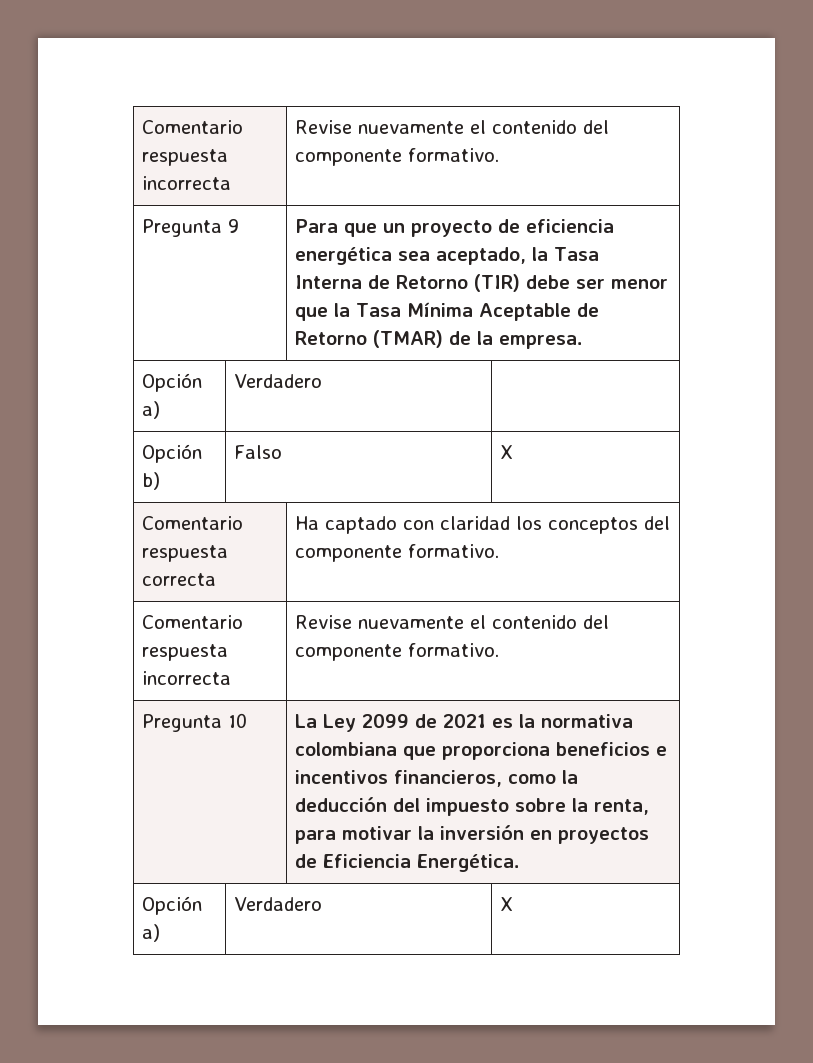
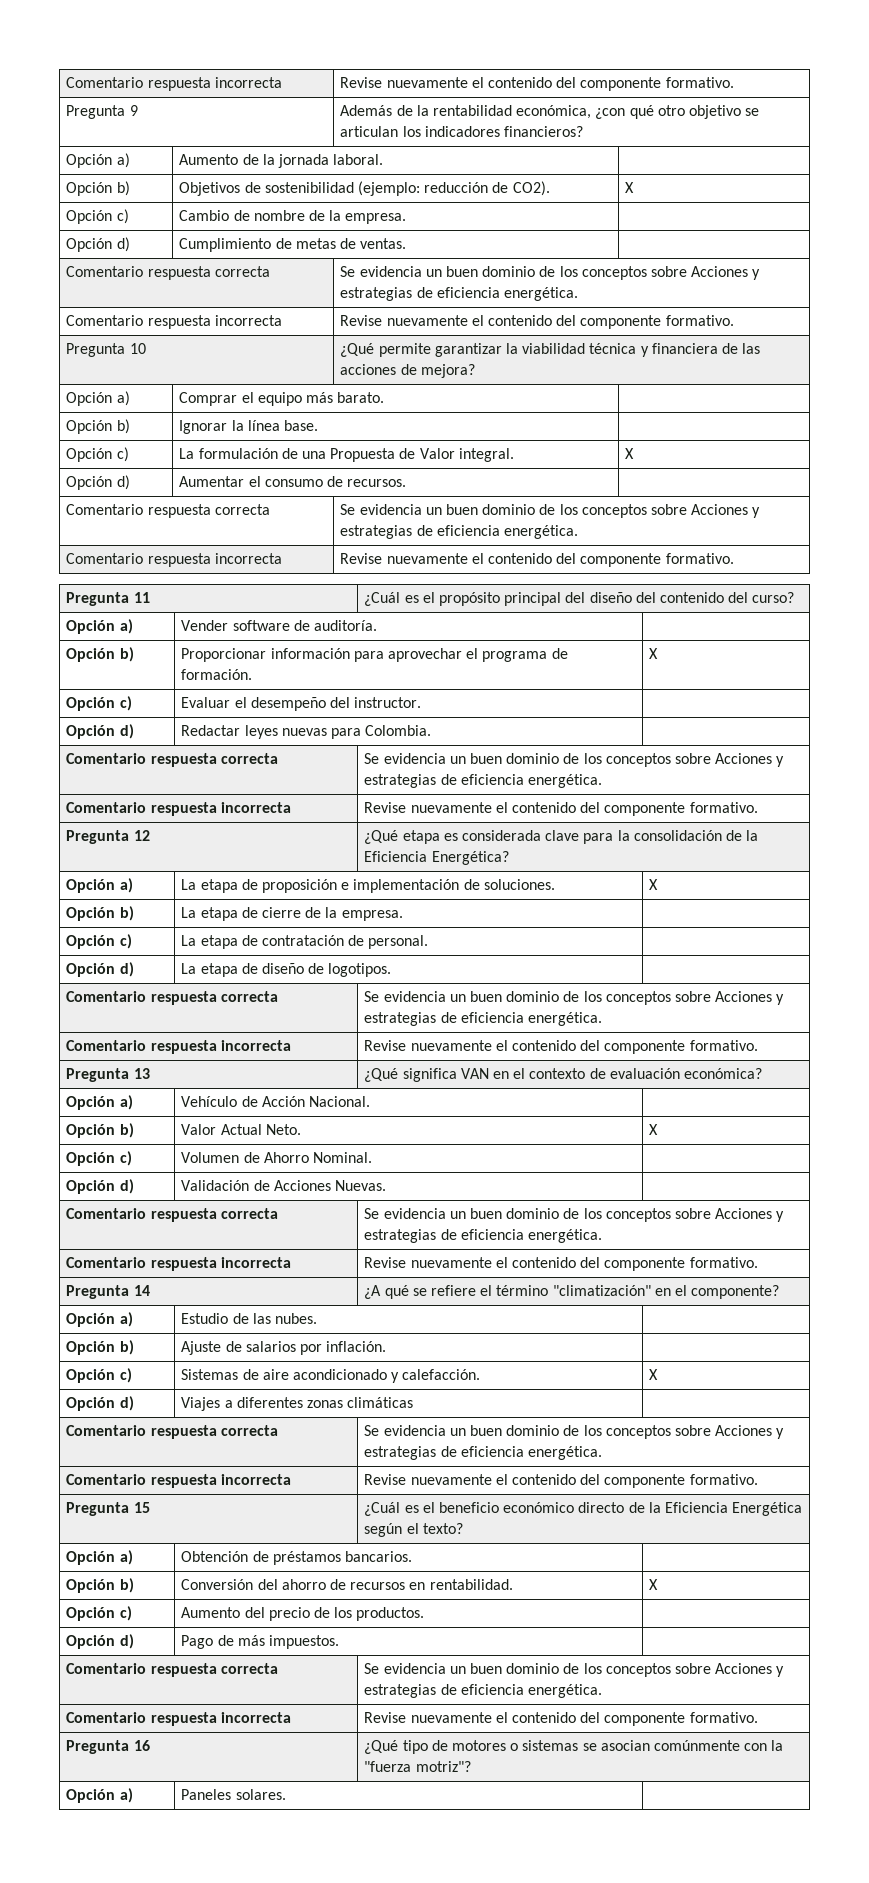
[294,219,614,237] [294,247,599,265] [294,274,668,292] [294,302,599,321] [294,330,583,349] [141,373,202,392] [141,401,160,419] [233,374,322,388] [141,444,202,463] [141,472,160,490] [233,445,282,459] [499,445,513,459] [141,516,243,530] [141,545,228,562] [141,573,216,586] [294,516,670,534] [294,544,499,562] Para que un proyecto de eficiencia energética sea aceptado, la Tasa Interna de Retorno (TIR) debe ser menor que la Tasa Mínima Aceptable de Retorno (TMAR) de la empresa. // Opción a) | Verdadero | // Opción b) | Falso | X // Comentario respuesta correcta | Ha captado con claridad los conceptos del componente formativo. -> [340,105,760,119] [340,126,584,137] [66,153,130,168] [179,154,384,168] [66,181,130,196] [179,181,550,196] [625,182,635,193] [66,209,129,224] [179,210,407,224] [66,237,130,252] [179,238,407,252] [66,266,270,280] [340,266,761,280] [340,287,579,301] Además de la rentabilidad económica, ¿con qué otro objetivo se articulan los indicadores financieros? // Opción a) | Aumento de la jornada laboral. | // Opción b) | Objetivos de sostenibilidad (ejemplo: reducción de CO2). | X // Opción c) | Cambio de nombre de la empresa. | // Opción d) | Cumplimiento de metas de ventas. | // Comentario respuesta correcta | Se evidencia un buen dominio de los conceptos sobre Acciones y estrategias de eficiencia energética.
[294,714,633,732] [294,742,667,760] [294,770,578,787] [294,797,649,816] [294,825,649,844] [294,854,520,872] [141,896,202,915] [141,924,160,942] [233,897,322,911] [499,897,513,911] La Ley 2099 de 2021 es la normativa colombiana que proporciona beneficios e incentivos financieros, como la deducción del impuesto sobre la renta, para motivar la inversión en proyectos de Eficiencia Energética. // Opción a) | Verdadero | X -> [340,343,761,357] [340,364,475,378] [66,391,130,406] [179,392,385,406] [66,419,130,434] [179,420,319,434] [66,447,129,462] [179,448,514,462] [625,448,635,459] [66,475,130,490] [179,476,407,487] [66,504,270,518] [340,504,761,518] [340,525,579,539] [66,553,282,567] [340,553,734,567] [66,592,150,606] [364,592,795,606] [66,619,133,634] [181,620,378,631] [66,647,134,662] [181,648,568,662] [181,669,253,680] [649,648,659,659] [66,696,132,711] [181,697,422,711] [66,724,134,739] [181,725,432,739] [66,753,278,767] [364,753,785,767] [364,774,603,788] [66,802,291,816] [364,802,758,816] [66,830,150,844] [364,830,759,844] [364,851,509,865] [66,878,133,893] [181,879,555,893] [649,879,659,890] [66,906,134,921] [181,907,403,921] [66,934,132,949] [181,935,429,949] [66,962,134,977] [181,963,392,977] [66,991,278,1005] [364,991,785,1005] [364,1012,603,1026] [66,1040,291,1054] [364,1040,758,1054] [66,1068,150,1082] [364,1068,762,1082] [66,1095,133,1110] [181,1096,371,1107] [66,1123,134,1138] [181,1124,301,1135] [649,1124,659,1135] [66,1151,132,1166] [181,1152,373,1163] [66,1179,134,1194] [181,1180,387,1191] [66,1208,278,1222] [364,1208,785,1222] [364,1229,603,1243] [66,1257,291,1271] [364,1257,758,1271] [66,1285,150,1299] [364,1285,780,1299] [66,1312,133,1327] [181,1313,318,1324] [66,1340,134,1355] [181,1341,387,1355] [66,1368,132,1383] [181,1369,481,1383] [649,1369,659,1380] [66,1396,134,1411] [181,1397,414,1411] [66,1425,278,1439] [364,1425,785,1439] [364,1446,603,1460] [66,1474,291,1488] [364,1474,758,1488] [66,1502,150,1516] [364,1502,803,1516] [364,1523,463,1537] [66,1550,133,1565] [181,1551,413,1565] [66,1578,134,1593] [181,1579,513,1590] [649,1579,659,1590] [66,1606,132,1621] [181,1607,425,1621] [66,1634,134,1649] [181,1635,340,1649] [66,1663,278,1677] [364,1663,785,1677] [364,1684,603,1698] [66,1712,291,1726] [364,1712,758,1726] [66,1740,150,1754] [364,1740,784,1754] [364,1761,471,1772] [66,1788,133,1803] [181,1789,286,1800] ¿Qué permite garantizar la viabilidad técnica y financiera de las acciones de mejora? // Opción a) | Comprar el equipo más barato. | // Opción b) | Ignorar la línea base. | // Opción c) | La formulación de una Propuesta de Valor integral. | X // Opción d) | Aumentar el consumo de recursos. | // Comentario respuesta correcta | Se evidencia un buen dominio de los conceptos sobre Acciones y estrategias de eficiencia energética. // Comentario respuesta incorrecta | Revise nuevamente el contenido del componente formativo. // Pregunta 11 | ¿Cuál es el propósito principal del diseño del contenido del curso? // Opción a) | Vender software de auditoría. | // Opción b) | Proporcionar información para aprovechar el programa de formación. | X // Opción c) | Evaluar el desempeño del instructor. | // Opción d) | Redactar leyes nuevas para Colombia. | // Comentario respuesta correcta | Se evidencia un buen dominio de los conceptos sobre Acciones y estrategias de eficiencia energética. // Comentario respuesta incorrecta | Revise nuevamente el contenido del componente formativo. // Pregunta 12 | ¿Qué etapa es considerada clave para la consolidación de la Eficiencia Energética? // Opción a) | La etapa de proposición e implementación de soluciones. | X // Opción b) | La etapa de cierre de la empresa. | // Opción c) | La etapa de contratación de personal. | // Opción d) | La etapa de diseño de logotipos. | // Comentario respuesta correcta | Se evidencia un buen dominio de los conceptos sobre Acciones y estrategias de eficiencia energética. // Comentario respuesta incorrecta | Revise nuevamente el contenido del componente formativo. // Pregunta 13 | ¿Qué significa VAN en el contexto de evaluación económica? // Opción a) | Vehículo de Acción Nacional. | // Opción b) | Valor Actual Neto. | X // Opción c) | Volumen de Ahorro Nominal. | // Opción d) | Validación de Acciones Nuevas. | // Comentario respuesta correcta | Se evidencia un buen dominio de los conceptos sobre Acciones y estrategias de eficiencia energética. // Comentario respuesta incorrecta | Revise nuevamente el contenido del componente formativo. // Pregunta 14 | ¿A qué se refiere el término "climatización" en el componente? // Opción a) | Estudio de las nubes. | // Opción b) | Ajuste de salarios por inflación. | // Opción c) | Sistemas de aire acondicionado y calefacción. | X // Opción d) | Viajes a diferentes zonas climáticas | // Comentario respuesta correcta | Se evidencia un buen dominio de los conceptos sobre Acciones y estrategias de eficiencia energética. // Comentario respuesta incorrecta | Revise nuevamente el contenido del componente formativo. // Pregunta 15 | ¿Cuál es el beneficio económico directo de la Eficiencia Energética según el texto? // Opción a) | Obtención de préstamos bancarios. | // Opción b) | Conversión del ahorro de recursos en rentabilidad. | X // Opción c) | Aumento del precio de los productos. | // Opción d) | Pago de más impuestos. | // Comentario respuesta correcta | Se evidencia un buen dominio de los conceptos sobre Acciones y estrategias de eficiencia energética. // Comentario respuesta incorrecta | Revise nuevamente el contenido del componente formativo. // Pregunta 16 | ¿Qué tipo de motores o sistemas se asocian comúnmente con la "fuerza motriz"? // Opción a) | Paneles solares. |

